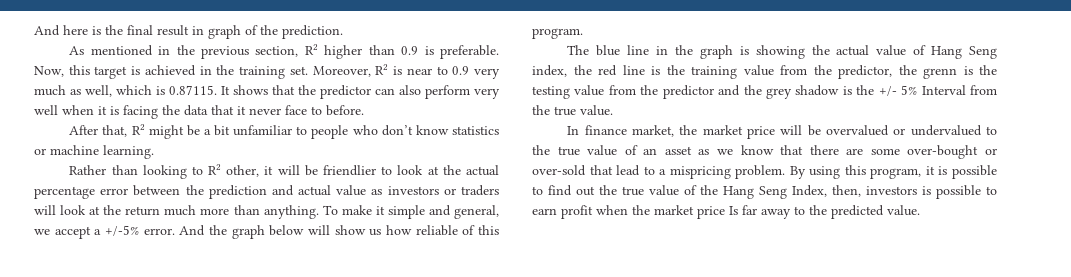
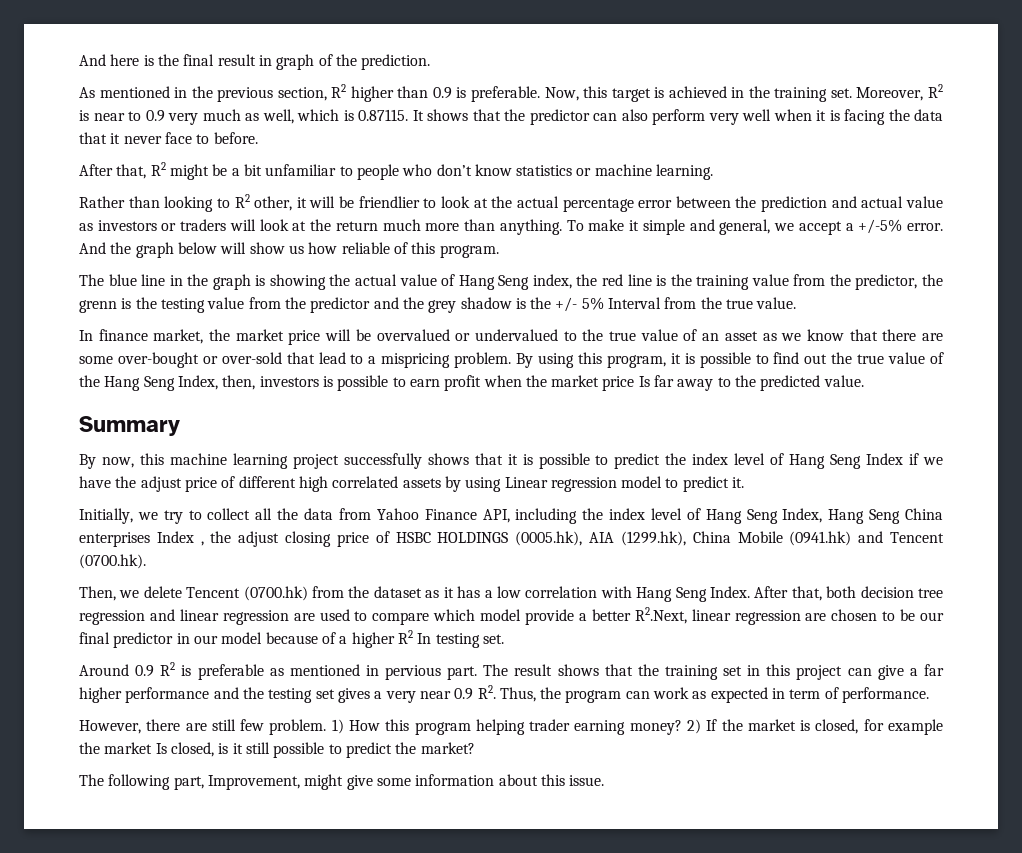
(920, 210) none -> [79,416,180,436] [79,453,944,469] [79,476,745,492] [79,508,944,524] [79,531,945,547] [79,554,146,569] [79,586,943,602] [79,607,944,625] [79,630,504,648] [79,662,945,680] [79,685,930,703] [79,719,944,735] [79,742,475,758] [79,774,605,790] // Summary // By now, this machine learning project successfully shows that it is possible to predict the index level of Hang Seng Index if we have the adjust price of different high correlated assets by using Linear regression model to predict it. // Initially, we try to collect all the data from Yahoo Finance API, including the index level of Hang Seng Index, Hang Seng China enterprises Index , the adjust closing price of HSBC HOLDINGS (0005.hk), AIA (1299.hk), China Mobile (0941.hk) and Tencent (0700.hk). // Then, we delete Tencent (0700.hk) from the dataset as it has a low correlation with Hang Seng Index. After that, both decision tree regression and linear regression are used to compare which model provide a better R2.Next, linear regression are chosen to be our final predictor in our model because of a higher R2 In testing set. // Around 0.9 R2 is preferable as mentioned in pervious part. The result shows that the training set in this project can give a far higher performance and the testing set gives a very near 0.9 R2. Thus, the program can work as expected in term of performance. // However, there are still few problem. 1) How this program helping trader earning money? 2) If the market is closed, for example the market Is closed, is it still possible to predict the market? // The following part, Improvement, might give some information about this issue.

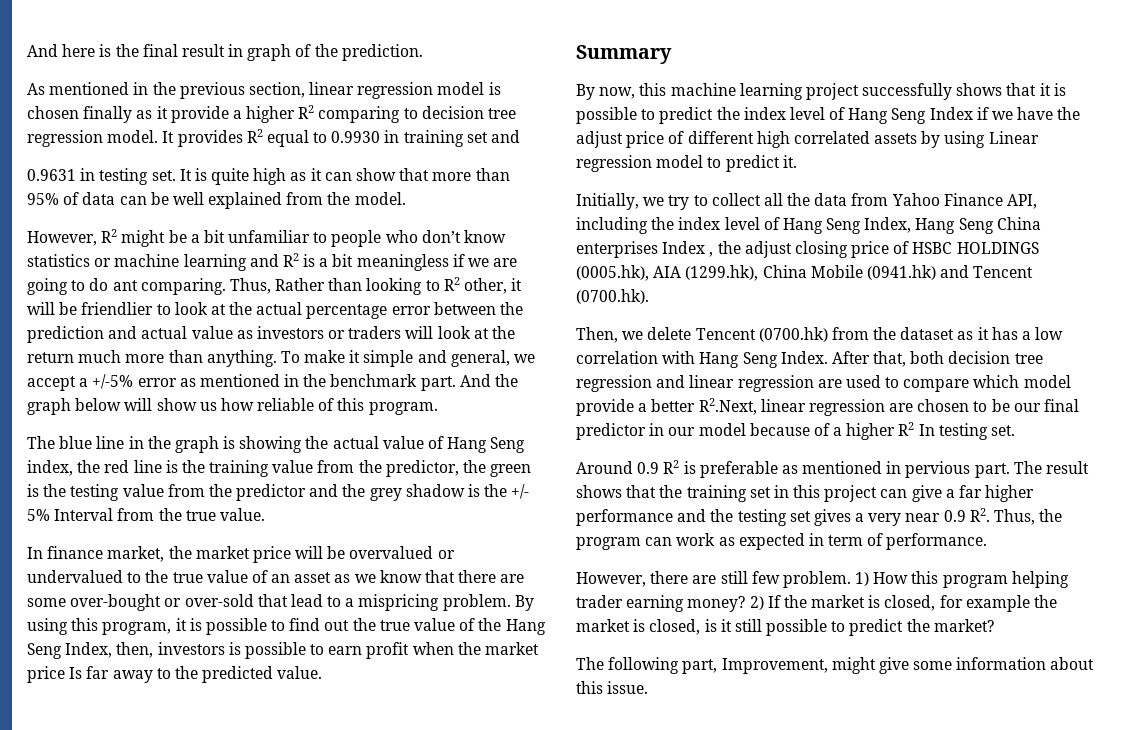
[331,84,943,102] [79,109,943,125] [79,132,258,144] [79,164,147,179] R2 higher than 0.9 is preferable. Now, this target is achieved in the training set. Moreover, R2 is near to 0.9 very much as well, which is 0.87115. It shows that the predictor can also perform very well when it is facing the data that it never face to before. // After that, -> [309,82,501,99] [27,105,517,123] [27,129,521,147] [27,168,510,185] [27,192,406,209] [27,231,97,246] linear regression model is chosen finally as it provide a higher R2 comparing to decision tree regression model. It provides R2 equal to 0.9930 in training set and // 0.9631 in testing set. It is quite high as it can show that more than 95% of data can be well explained from the model. // However,
[656,164,714,180] learning. // -> [183,253,518,271] [27,278,271,295] learning and R2 is a bit meaningless if we are going to do ant comparing. Thus,
[907,223,944,231] error. -> [137,374,456,391] error as mentioned in the benchmark part.
[79,300,117,313] grenn -> [490,464,532,477] green
[155,743,167,754] Is -> [633,619,646,632] is

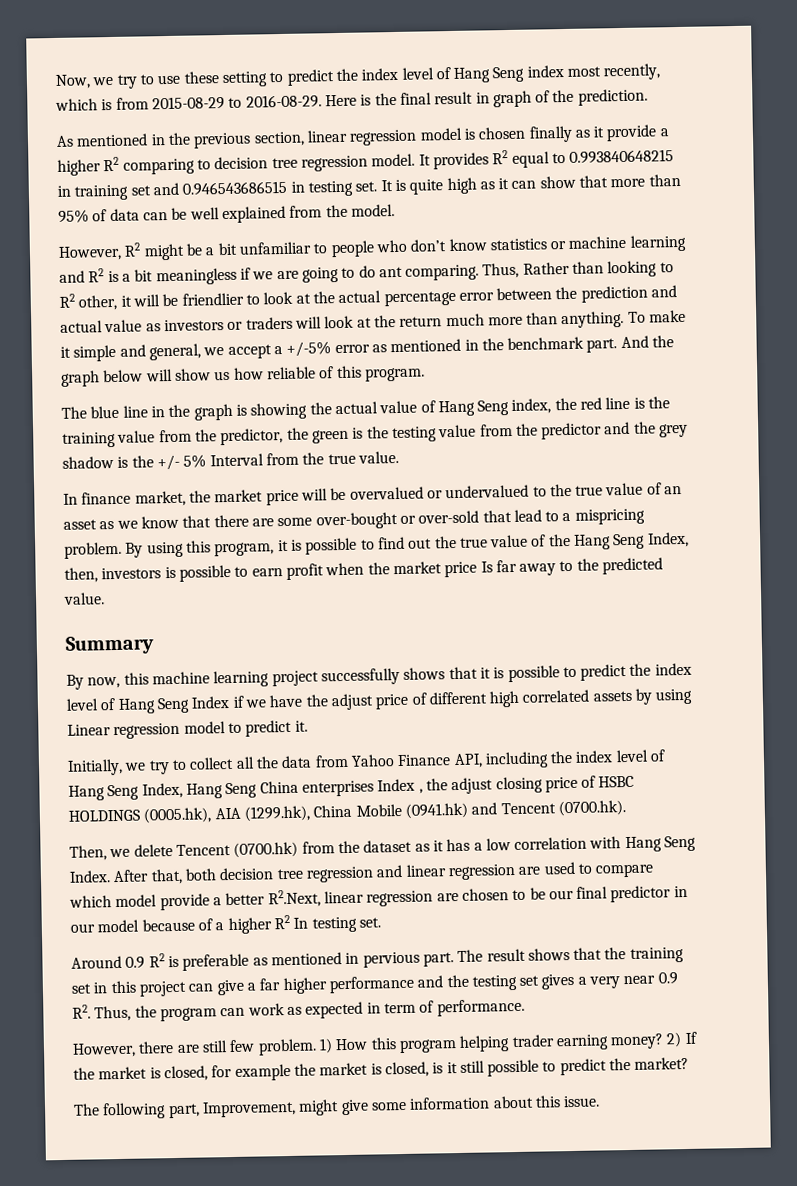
[27,44,96,57] And here -> [55,63,661,89] [55,94,357,111] Now, we try to use these setting to predict the index level of Hang Seng index most recently, which is from 2015-08-29 to 2016-08-29. Here
[331,131,381,143] 0.9930 -> [569,149,675,164] 0.993840648215
[27,169,76,181] // 0.9631 -> [182,180,288,196] 0.946543686515

